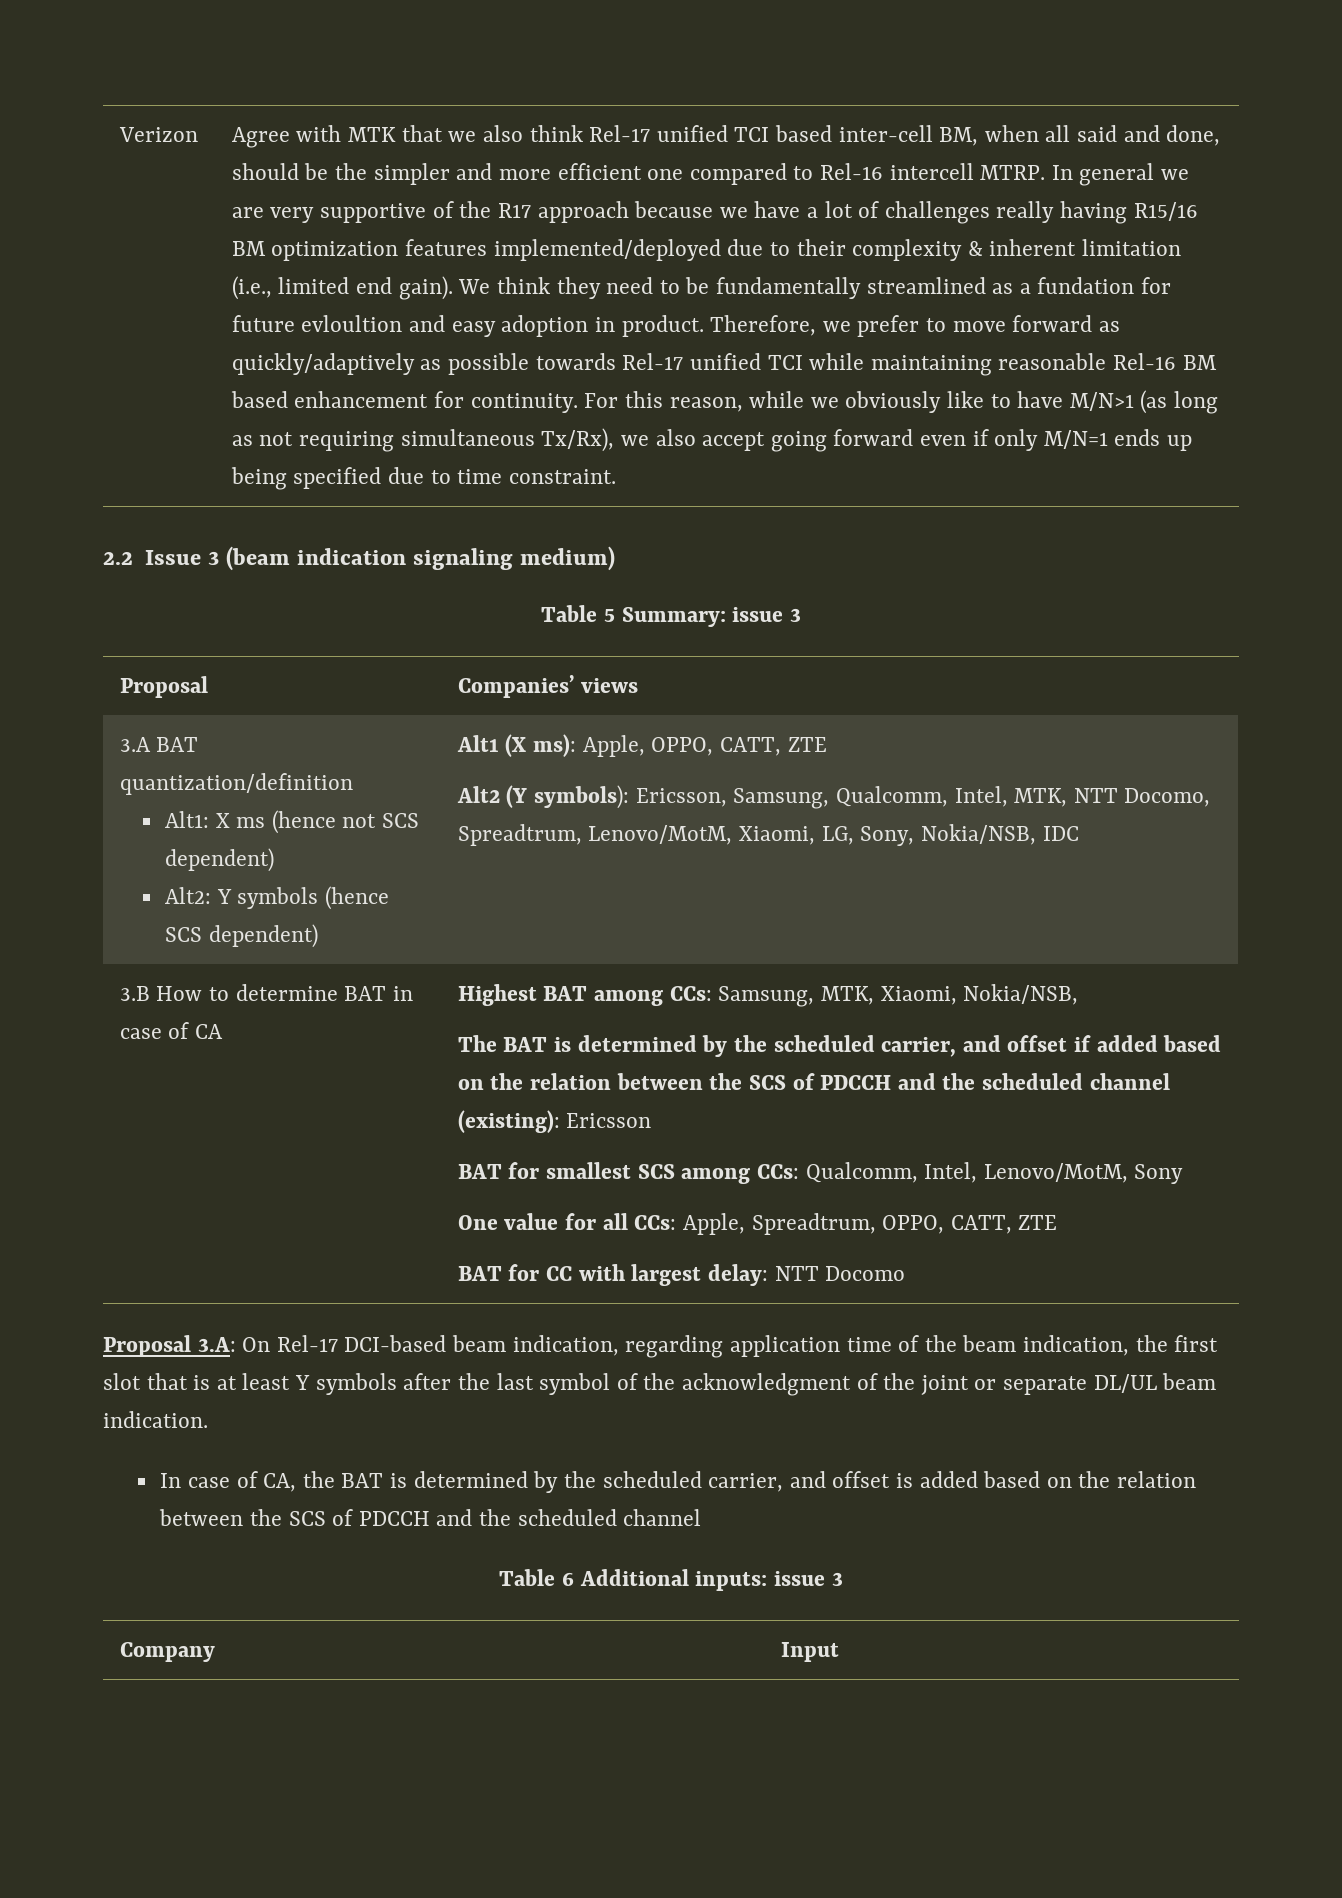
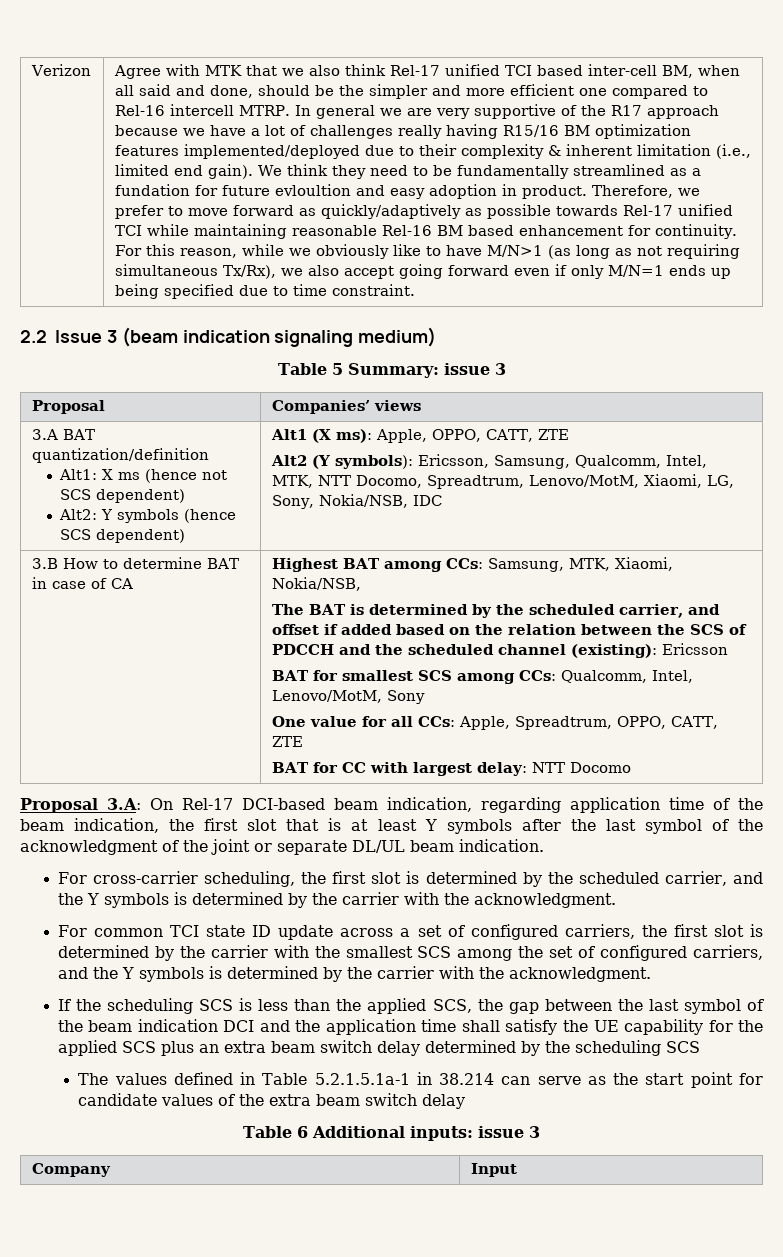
[160,1471,1197,1493] [159,1509,702,1526] In case of CA, the BAT is determined by the scheduled carrier, and offset is added based on the relation between the SCS of PDCCH and the scheduled channel -> [57,871,764,887] [57,892,616,908] [57,924,763,940] [57,945,763,961] [57,966,651,982] [57,998,765,1014] [57,1019,763,1035] [57,1040,700,1056] [78,1072,764,1088] [78,1093,466,1109] For cross-carrier scheduling, the first slot is determined by the scheduled carrier, and the Y symbols is determined by the carrier with the acknowledgment. // For common TCI state ID update across a set of configured carriers, the first slot is determined by the carrier with the smallest SCS among the set of configured carriers, and the Y symbols is determined by the carrier with the acknowledgment. // If the scheduling SCS is less than the applied SCS, the gap between the last symbol of the beam indication DCI and the application time shall satisfy the UE capability for the applied SCS plus an extra beam switch delay determined by the scheduling SCS // The values defined in Table 5.2.1.5.1a-1 in 38.214 can serve as the start point for candidate values of the extra beam switch delay

